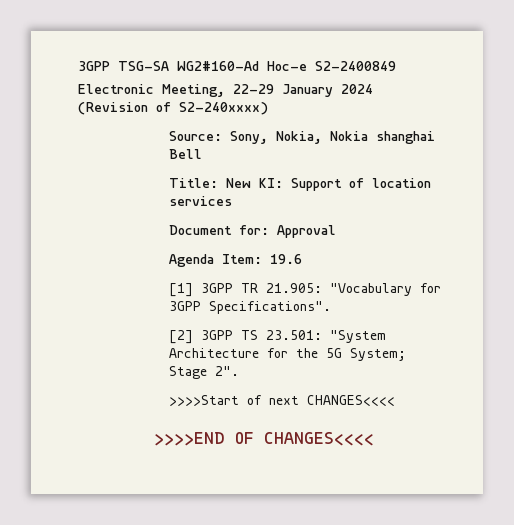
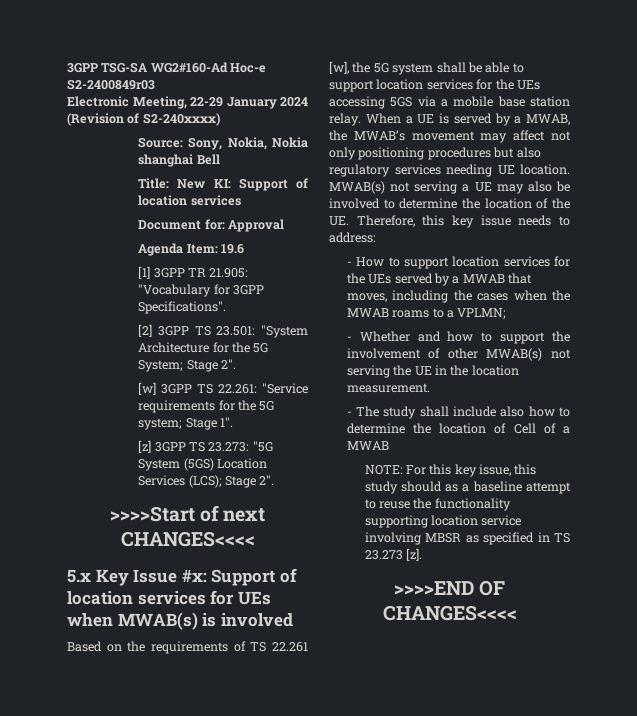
[315,61,396,71] S2-2400849 -> [67,79,155,90] S2-2400849r03
[169,395,396,406] >>>>Start of next CHANGES<<<< -> [138,382,308,395] [138,400,275,413] [138,417,233,430] [138,440,273,453] [138,458,267,471] [138,475,275,488] [109,505,266,522] [120,531,255,547] [67,568,297,586] [67,590,271,605] [67,612,293,630] [67,641,308,654] [329,61,524,75] [329,79,540,92] [329,96,570,109] [329,113,570,126] [329,130,571,143] [329,147,541,160] [329,164,570,177] [329,181,570,194] [329,198,570,209] [329,215,570,228] [329,232,376,243] [346,256,570,269] [346,273,533,286] [346,290,570,303] [346,308,507,319] [346,331,570,344] [346,348,571,361] [346,365,519,378] [346,383,430,393] [346,406,570,419] [346,423,570,434] [346,441,389,450] [364,464,537,477] [364,481,571,494] [364,498,511,511] [364,515,522,528] [364,532,570,545] [364,548,422,561] [w] 3GPP TS 22.261: "Service requirements for the 5G system; Stage 1". // [z] 3GPP TS 23.273: "5G System (5GS) Location Services (LCS); Stage 2". // >>>>Start of next CHANGES<<<< // 5.x Key Issue #x: Support of location services for UEs when MWAB(s) is involved // Based on the requirements of TS 22.261 [w], the 5G system shall be able to support location services for the UEs accessing 5GS via a mobile base station relay. When a UE is served by a MWAB, the MWAB’s movement may affect not only positioning procedures but also regulatory services needing UE location. MWAB(s) not serving a UE may also be involved to determine the location of the UE. Therefore, this key issue needs to address: // - How to support location services for the UEs served by a MWAB that moves, including the cases when the MWAB roams to a VPLMN; // - Whether and how to support the involvement of other MWAB(s) not serving the UE in the location measurement. // - The study shall include also how to determine the location of Cell of a MWAB // NOTE: For this key issue, this study should as a baseline attempt to reuse the functionality supporting location service involving MBSR as specified in TS 23.273 [z].

